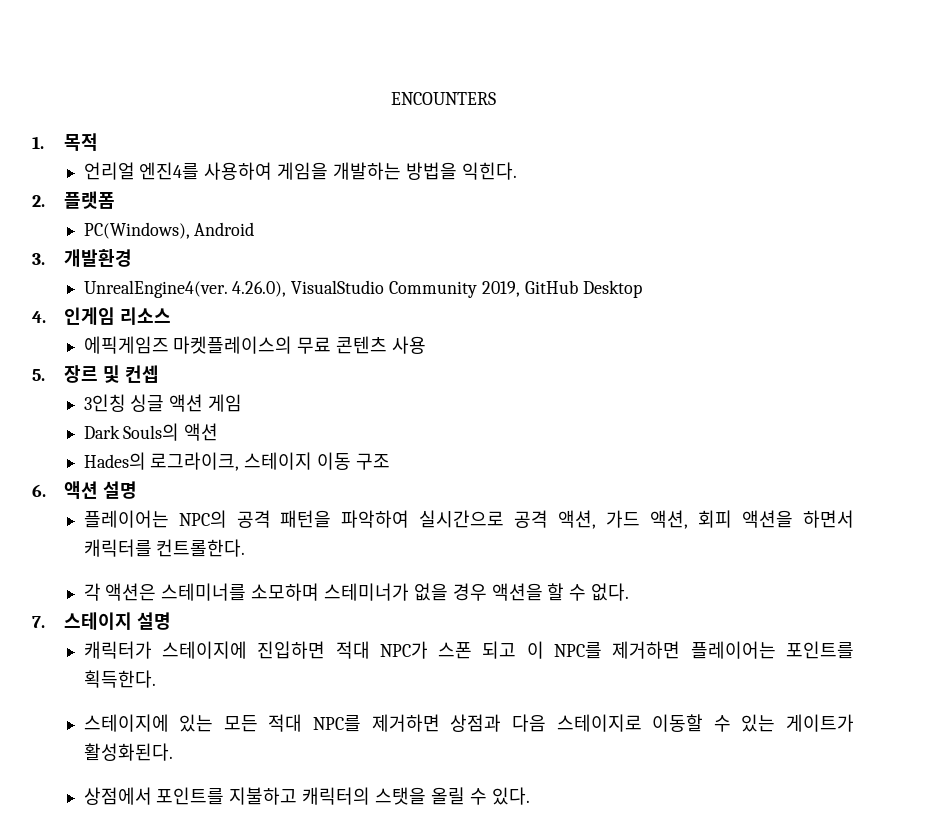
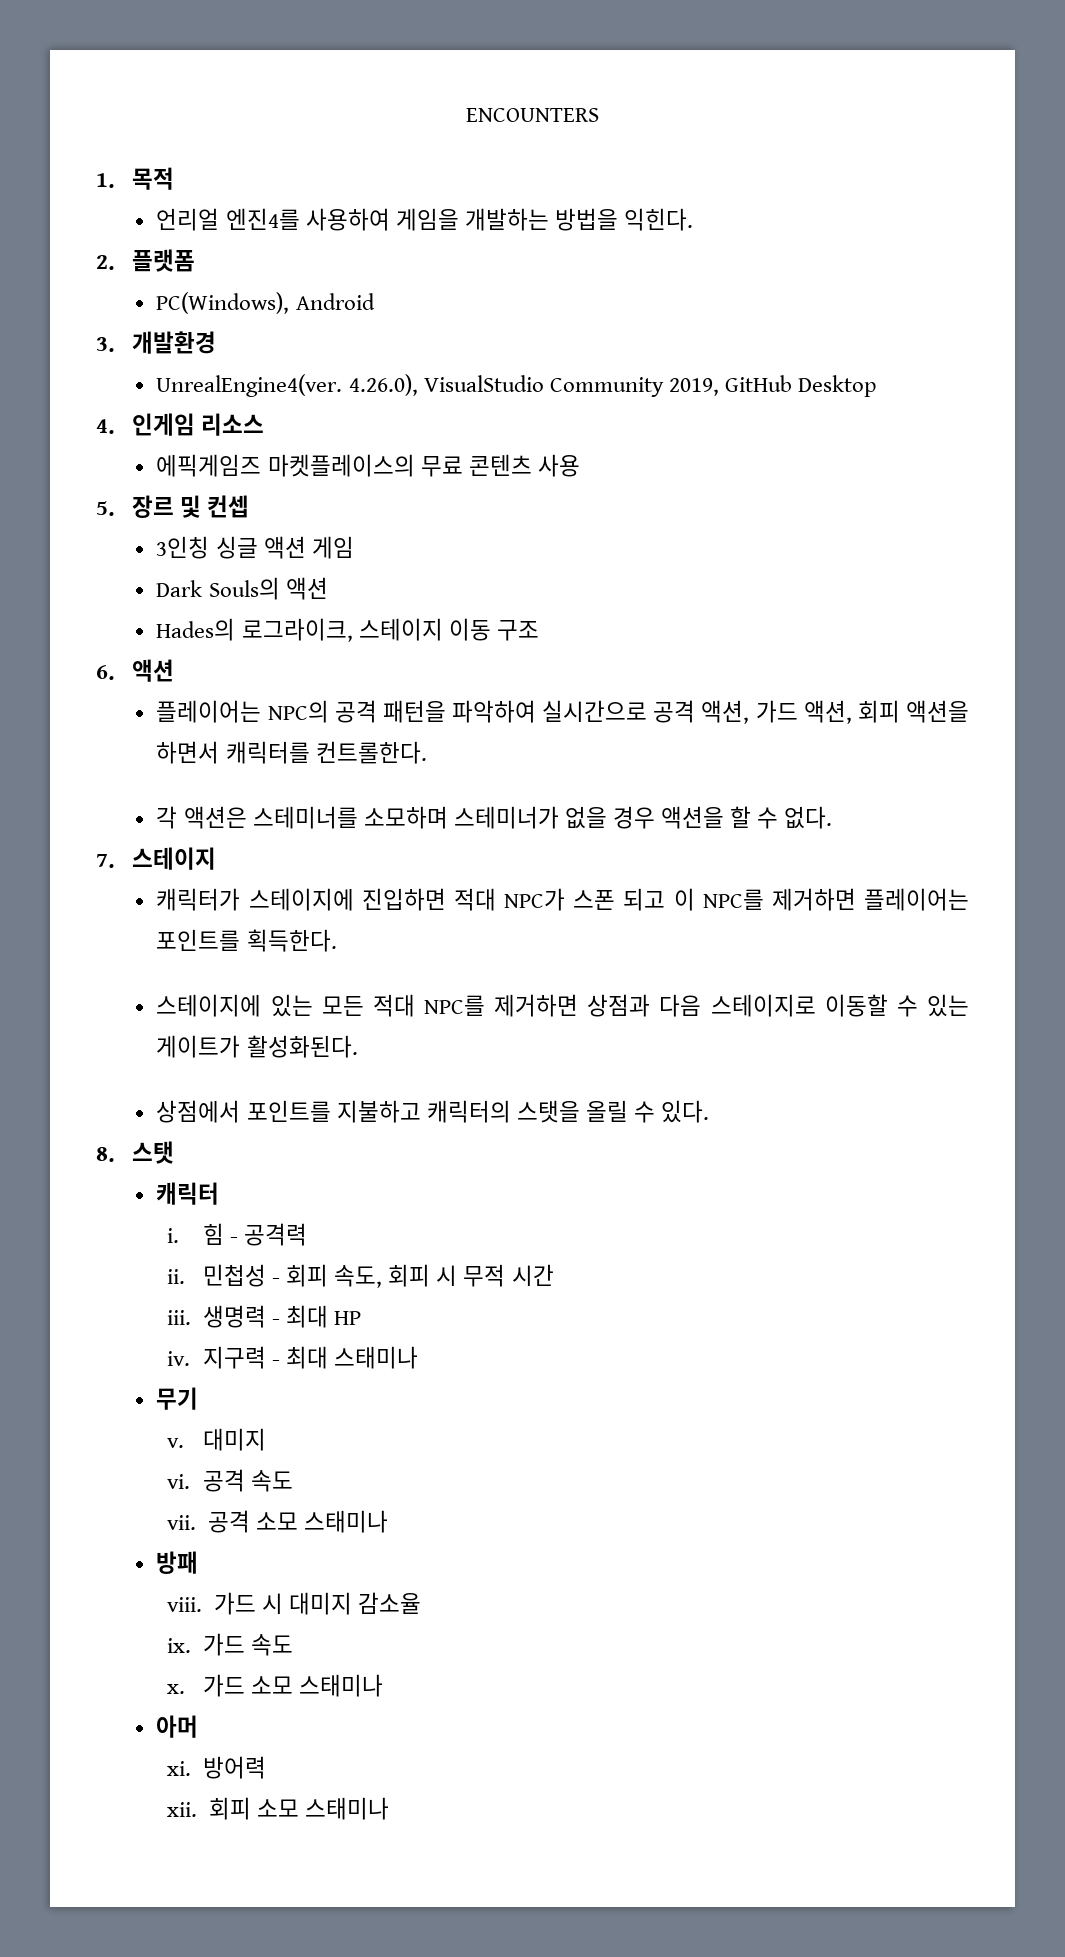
[102,481,137,499] 설명 -> (174, 670) none
[136,612,171,630] 설명 -> (216, 858) none
(530, 796) none -> [96,1141,174,1164] [156,1182,220,1205] [167,1223,308,1246] [167,1264,554,1288] [167,1305,362,1328] [167,1346,419,1369] [156,1387,199,1410] [167,1428,267,1451] [167,1469,294,1492] [167,1510,388,1533] [156,1551,199,1574] [167,1592,421,1615] [167,1633,294,1656] [167,1674,384,1697] [156,1715,199,1738] [167,1756,267,1779] [167,1797,389,1820] // 8. 스탯 // 캐릭터 // i. 힘 - 공격력 // ii. 민첩성 - 회피 속도, 회피 시 무적 시간 // iii. 생명력 - 최대 HP // iv. 지구력 - 최대 스태미나 // 무기 // v. 대미지 // vi. 공격 속도 // vii. 공격 소모 스태미나 // 방패 // viii. 가드 시 대미지 감소율 // ix. 가드 속도 // x. 가드 소모 스태미나 // 아머 // xi. 방어력 // xii. 회피 소모 스태미나

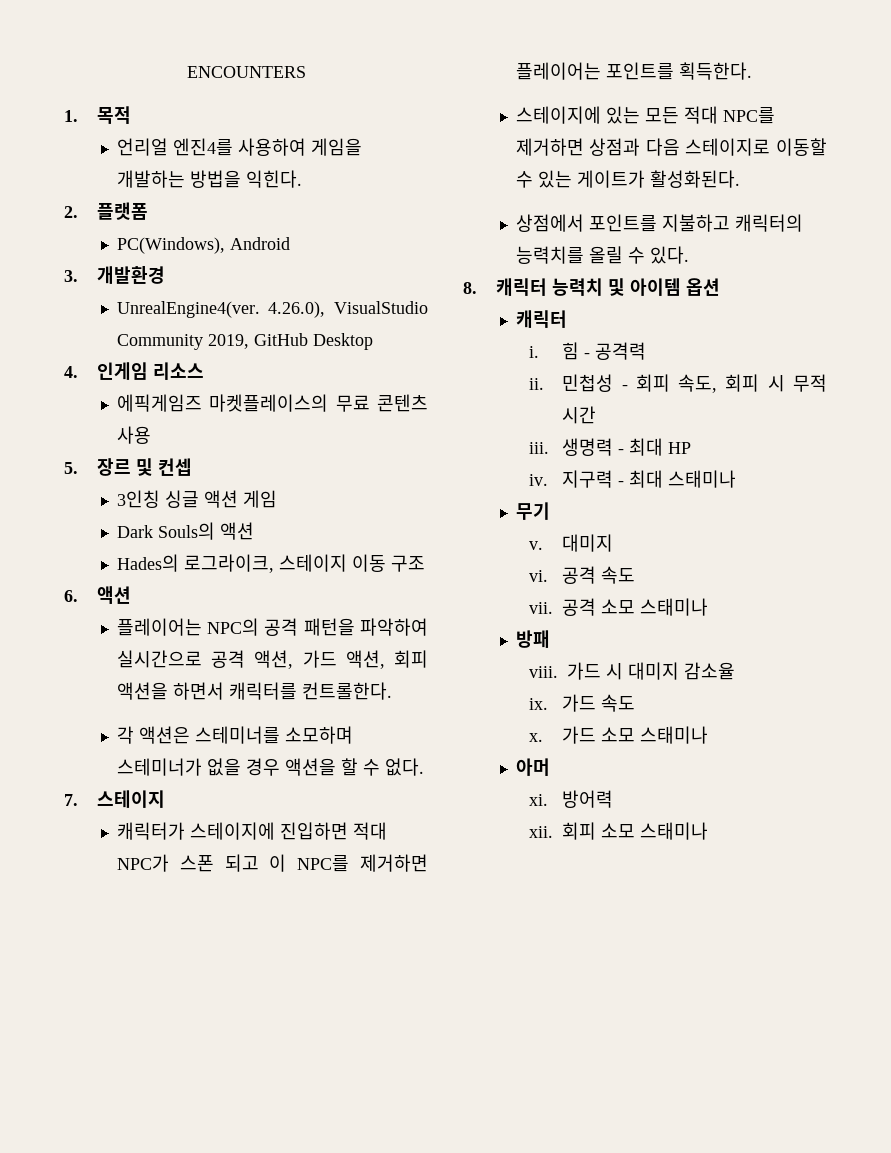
[516,1100,580,1123] 스탯을 -> [515,246,584,264] 능력치를
[131,1141,174,1164] 스탯 -> [496,278,721,296] 캐릭터 능력치 및 아이템 옵션

